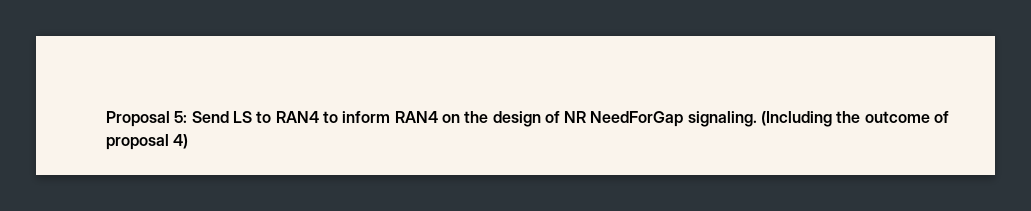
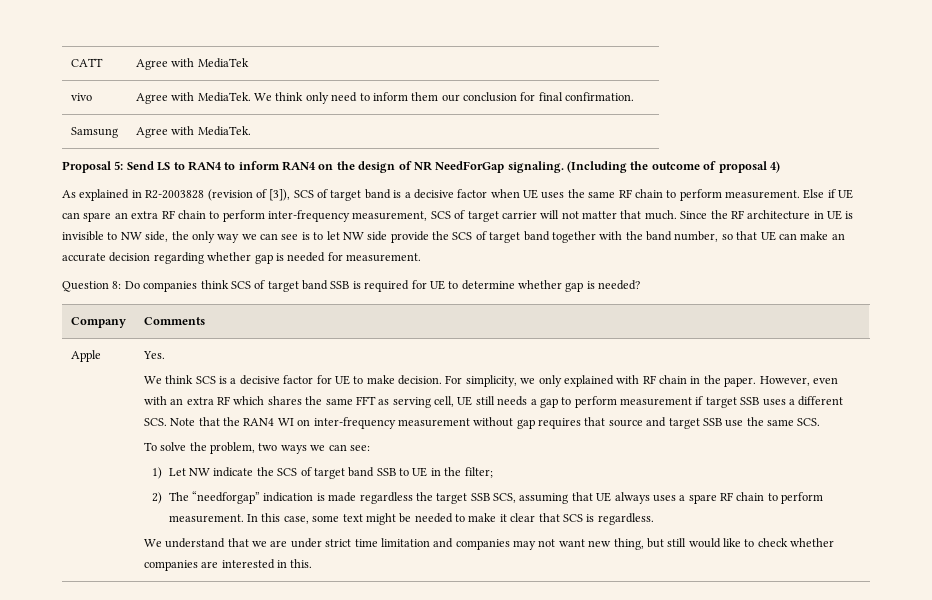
(106, 119) none -> [70,58,103,67] [135,58,249,70] [70,93,92,101] [135,92,635,104] [70,127,118,138] [135,126,251,138] CATT | Agree with MediaTek // vivo | Agree with MediaTek. We think only need to inform them our conclusion for final confirmation. // Samsung | Agree with MediaTek. //
(189, 141) none -> [62,189,854,201] [62,210,854,222] [62,231,845,243] [62,252,421,264] [62,280,641,292] [70,317,126,328] [143,317,205,325] [70,350,101,362] [142,351,165,359] [143,375,838,387] [143,396,844,408] [143,417,821,429] [143,442,370,454] [152,467,493,479] [152,491,824,504] [168,513,654,525] [143,538,835,550] [143,559,313,571] // As explained in R2-2003828 (revision of [3]), SCS of target band is a decisive factor when UE uses the same RF chain to perform measurement. Else if UE can spare an extra RF chain to perform inter-frequency measurement, SCS of target carrier will not matter that much. Since the RF architecture in UE is invisible to NW side, the only way we can see is to let NW side provide the SCS of target band together with the band number, so that UE can make an accurate decision regarding whether gap is needed for measurement. // Question 8: Do companies think SCS of target band SSB is required for UE to determine whether gap is needed? // Company | Comments // Apple | Yes. // We think SCS is a decisive factor for UE to make decision. For simplicity, we only explained with RF chain in the paper. However, even with an extra RF which shares the same FFT as serving cell, UE still needs a gap to perform measurement if target SSB uses a different SCS. Note that the RAN4 WI on inter-frequency measurement without gap requires that source and target SSB use the same SCS. // To solve the problem, two ways we can see: // 1) Let NW indicate the SCS of target band SSB to UE in the filter; // 2) The “needforgap” indication is made regardless the target SSB SCS, assuming that UE always uses a spare RF chain to perform measurement. In this case, some text might be needed to make it clear that SCS is regardless. // We understand that we are under strict time limitation and companies may not want new thing, but still would like to check whether companies are interested in this.

